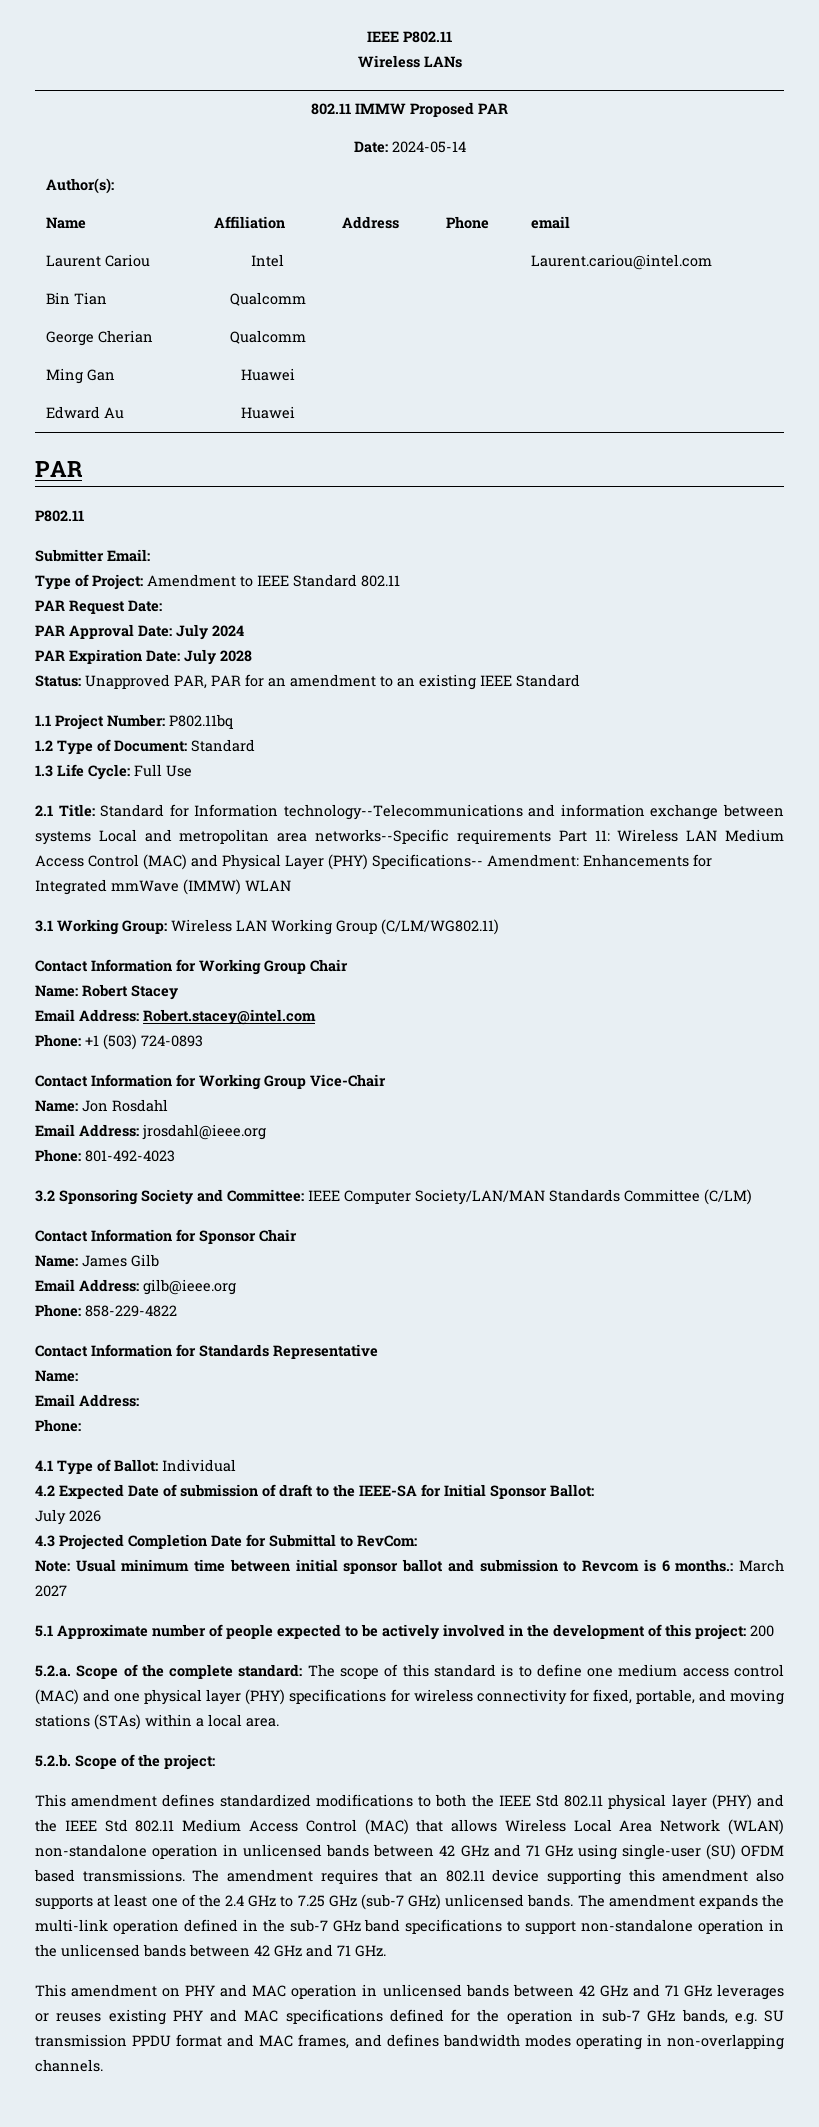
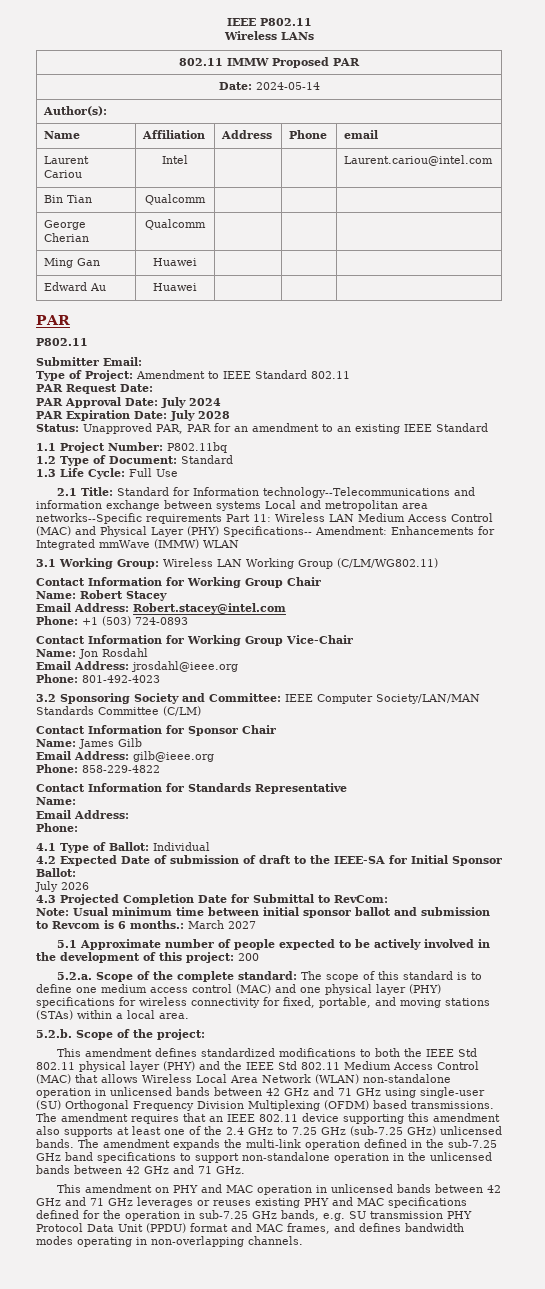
[740,1845,784,1857] OFDM -> [65,1100,369,1111] Orthogonal Frequency Division Multiplexing (OFDM)
(439, 1877) none -> [227,1114,255,1122] IEEE
[360,1894,404,1910] (sub-7 -> [350,1126,403,1136] (sub-7.25
[289,1919,328,1932] sub-7 -> [448,1139,497,1148] sub-7.25
[602,2009,640,2022] sub-7 -> [199,1210,248,1219] sub-7.25
[132,2035,172,2047] PPDU -> [447,1211,472,1219] [36,1223,186,1233] PHY Protocol Data Unit (PPDU)

